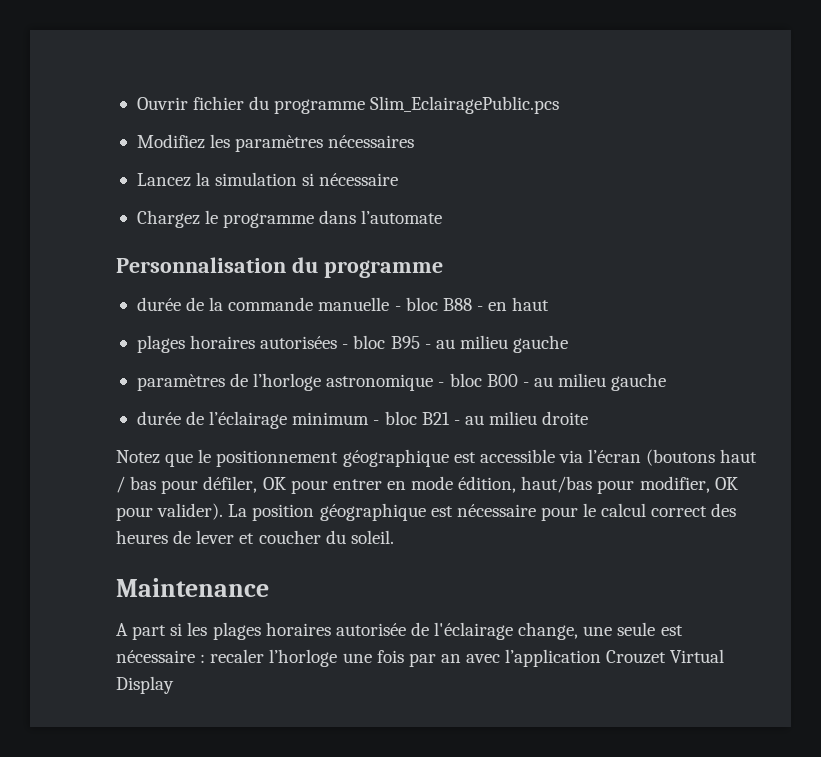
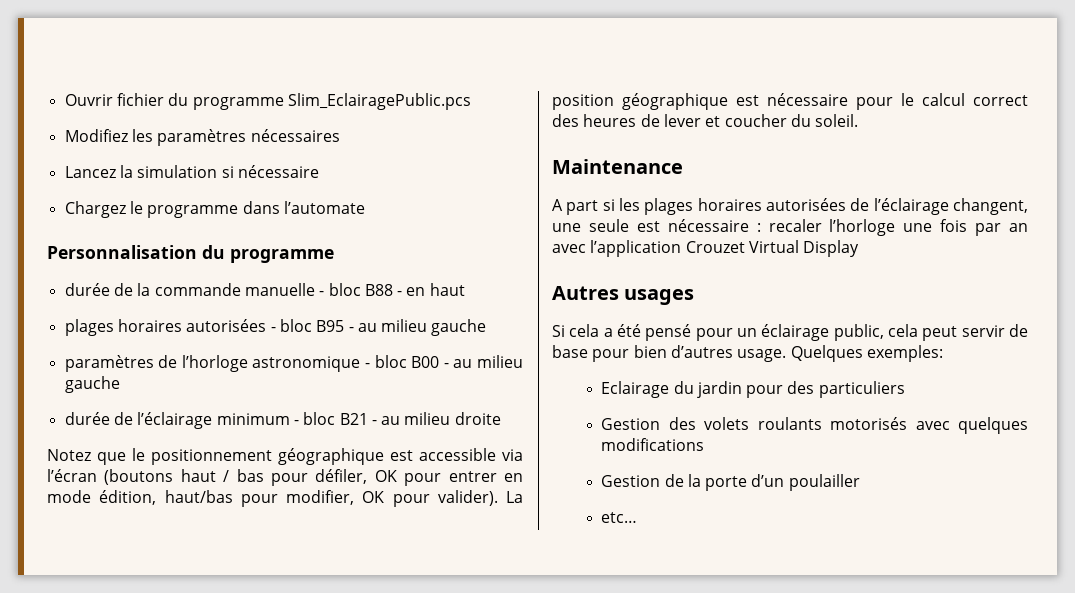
[335,622,579,640] autorisée de l'éclairage change, -> [766,198,1028,215] autorisées de l’éclairage changent,
(174, 685) none -> [552,286,695,305] [552,324,1028,341] [552,345,943,362] [601,381,905,398] [601,417,1028,434] [601,438,705,451] [601,474,860,491] [601,512,638,523] // Autres usages // Si cela a été pensé pour un éclairage public, cela peut servir de base pour bien d’autres usage. Quelques exemples: // Eclairage du jardin pour des particuliers // Gestion des volets roulants motorisés avec quelques modifications // Gestion de la porte d’un poulailler // etc…

